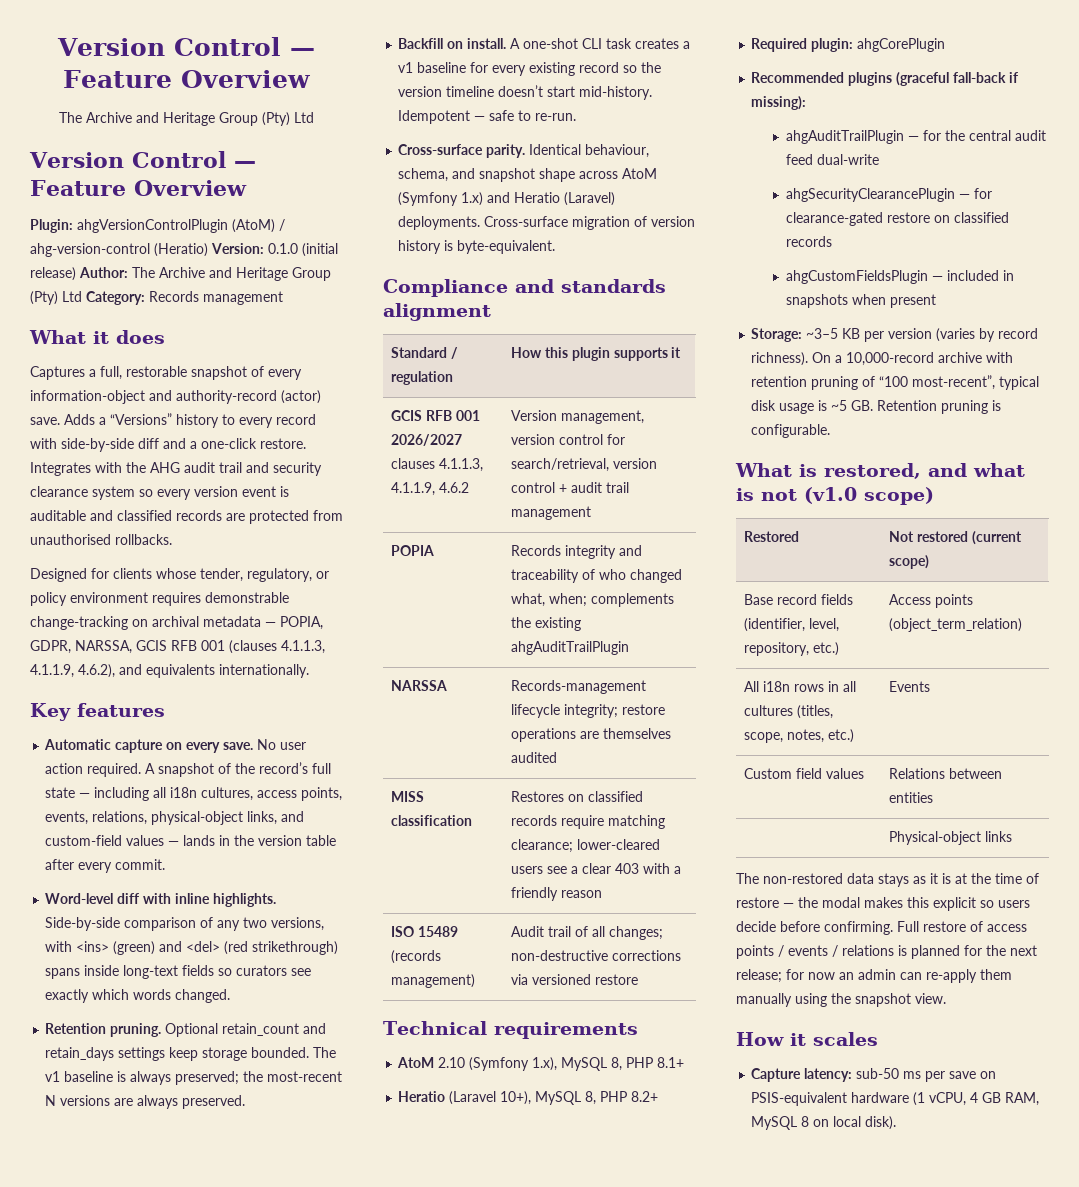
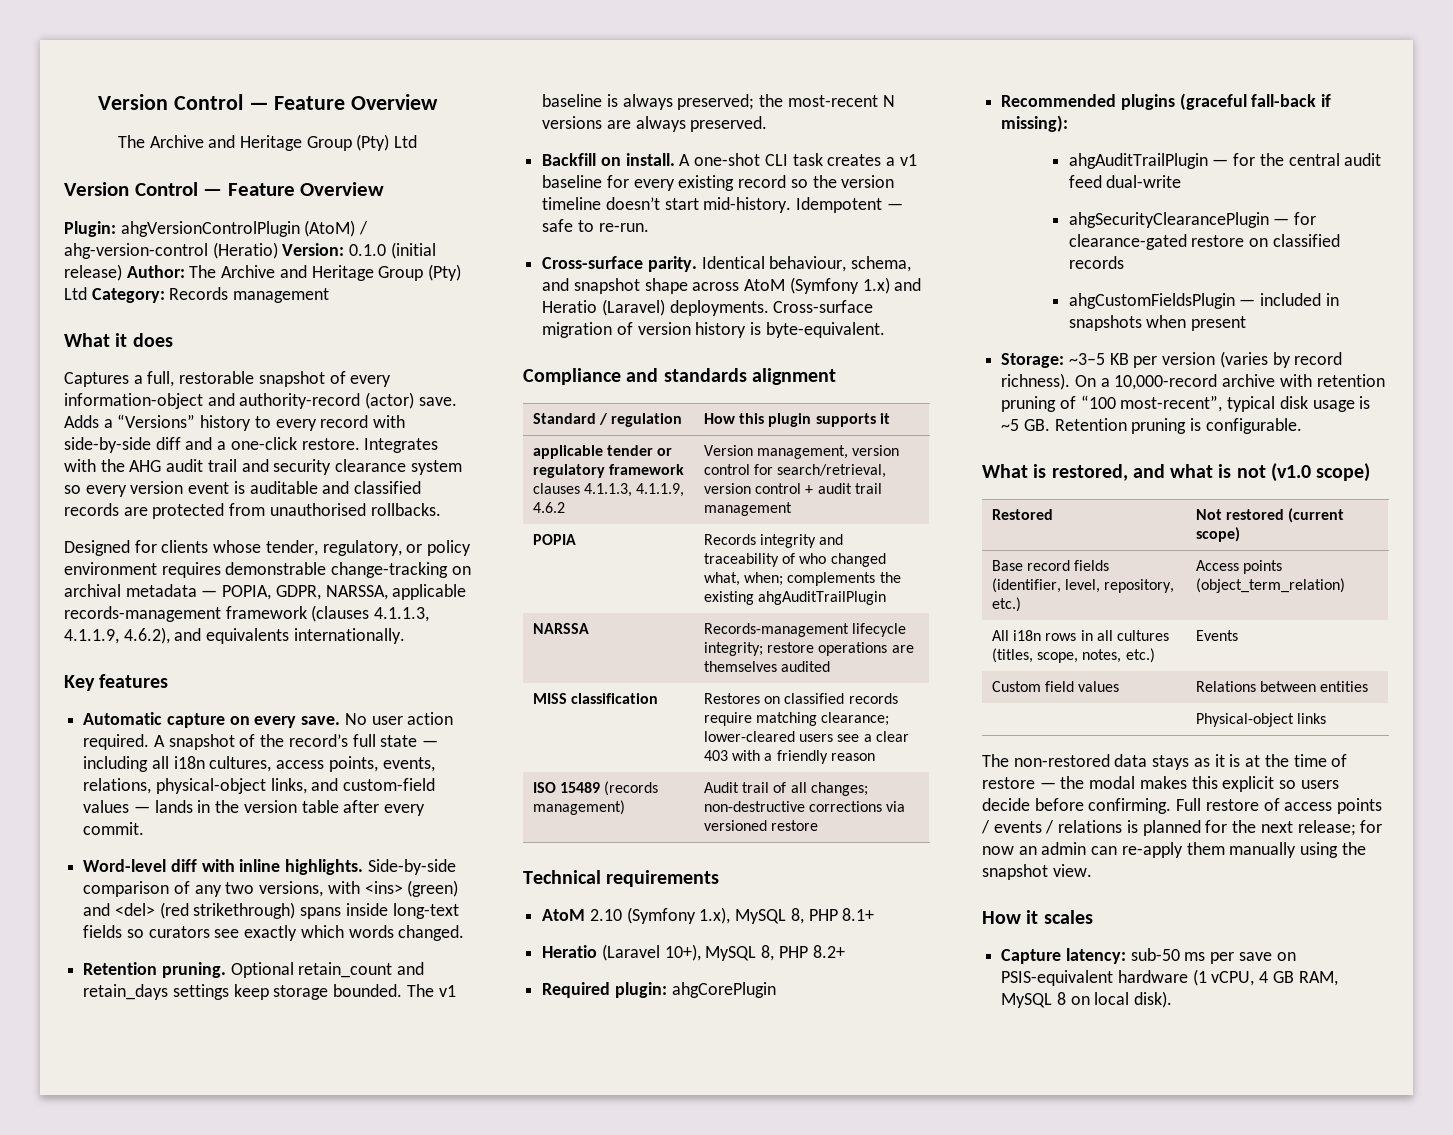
[136,640,225,651] GCIS RFB 001 -> [392,584,467,600] [64,606,307,622] applicable records-management framework
[391,410,481,421] [391,434,463,446] GCIS RFB 001 2026/2027 -> [532,445,673,459] [532,464,684,478] applicable tender or regulatory framework

